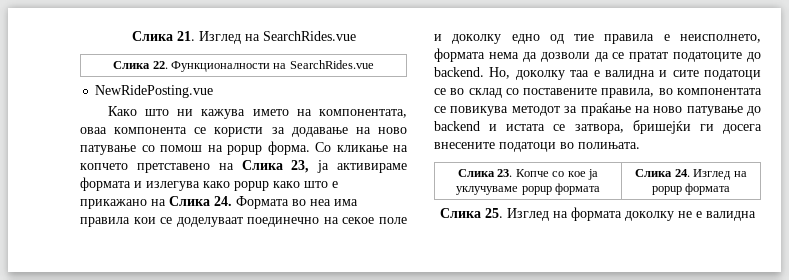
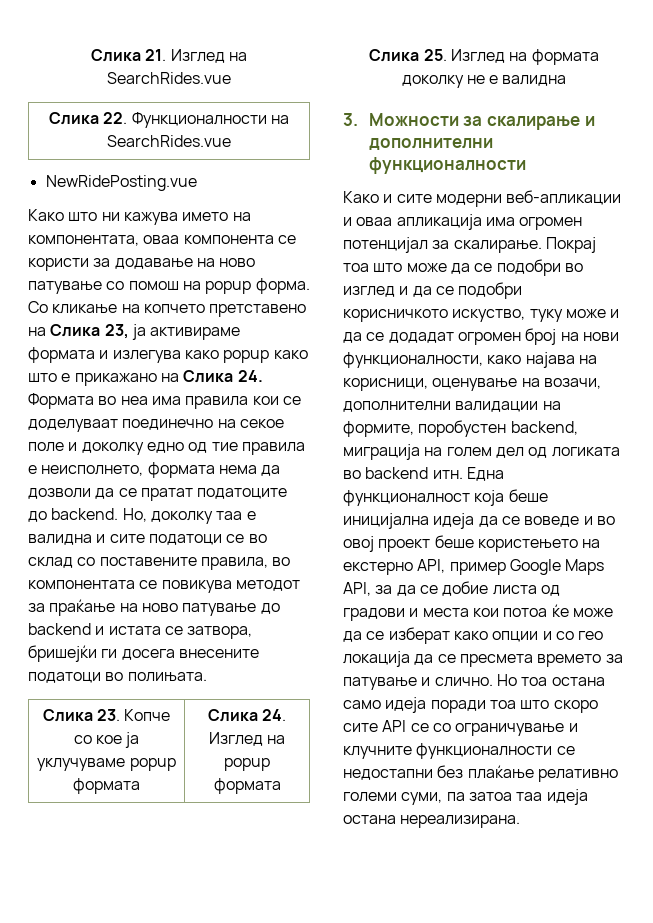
(756, 216) none -> [343,113,595,130] [368,138,493,150] [368,157,526,174] [343,190,622,207] [343,214,583,230] [343,237,596,253] [343,259,583,276] [343,282,523,299] [343,309,620,322] [343,328,619,345] [343,352,597,368] [343,378,601,391] [343,401,561,412] [343,420,578,437] [343,444,620,460] [343,467,504,481] [343,489,548,506] [343,513,615,529] [343,535,601,552] [343,559,605,575] [343,581,560,596] [343,604,613,621] [343,627,604,644] [343,651,623,667] [343,674,605,690] [343,697,598,713] [343,720,578,736] [343,743,575,759] [343,765,618,782] [343,789,588,805] [343,815,521,828] // 3. Можности за скалирање и дополнителни функционалности // Како и сите модерни веб-апликации и оваа апликација има огромен потенцијал за скалирање. Покрај тоа што може да се подобри во изглед и да се подобри корисничкото искуство, туку може и да се додадат огромен број на нови функционалности, како најава на корисници, оценување на возачи, дополнителни валидации на формите, поробустен backend, миграција на голем дел од логиката во backend итн. Една функционалност која беше иницијална идеја да се воведе и во овој проект беше користењето на екстерно API, пример Google Maps API, за да се добие листа од градови и места кои потоа ќе може да се изберат како опции и со гео локација да се пресмета времето за патување и слично. Но тоа остана само идеја поради тоа што скоро сите API се со ограничување и клучните функционалности се недостапни без плаќање релативно големи суми, па затоа таа идеја остана нереализирана.

